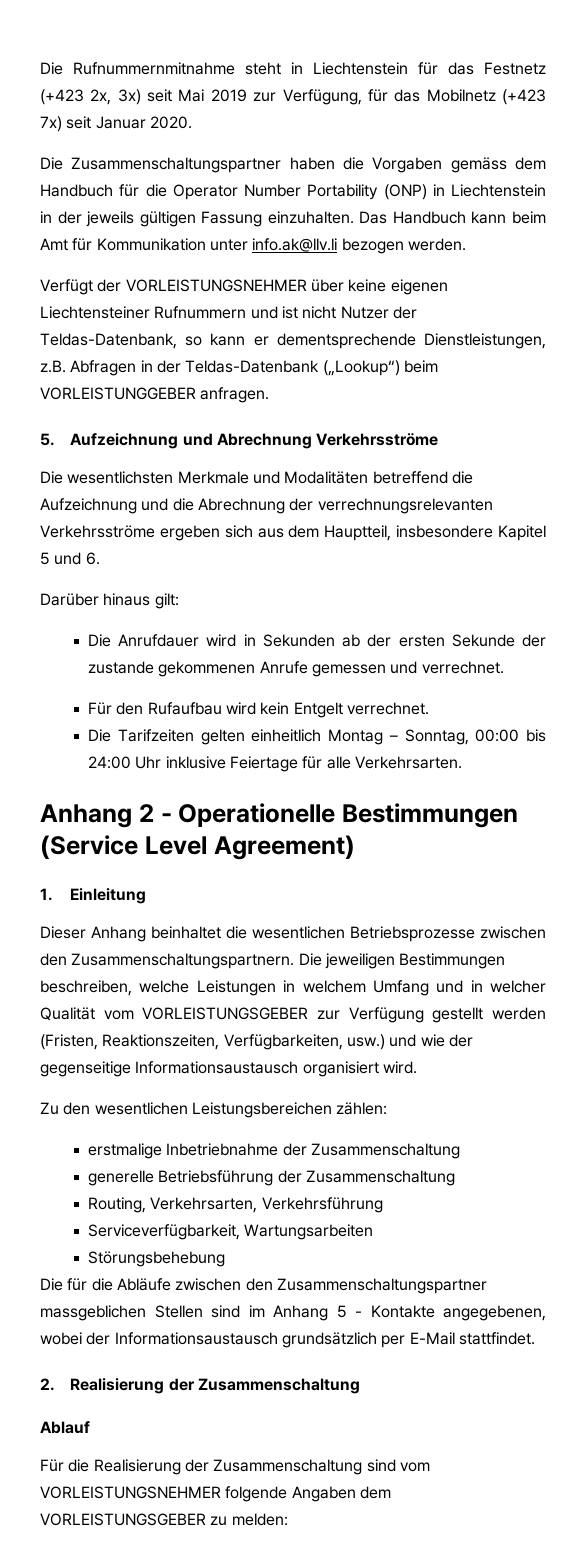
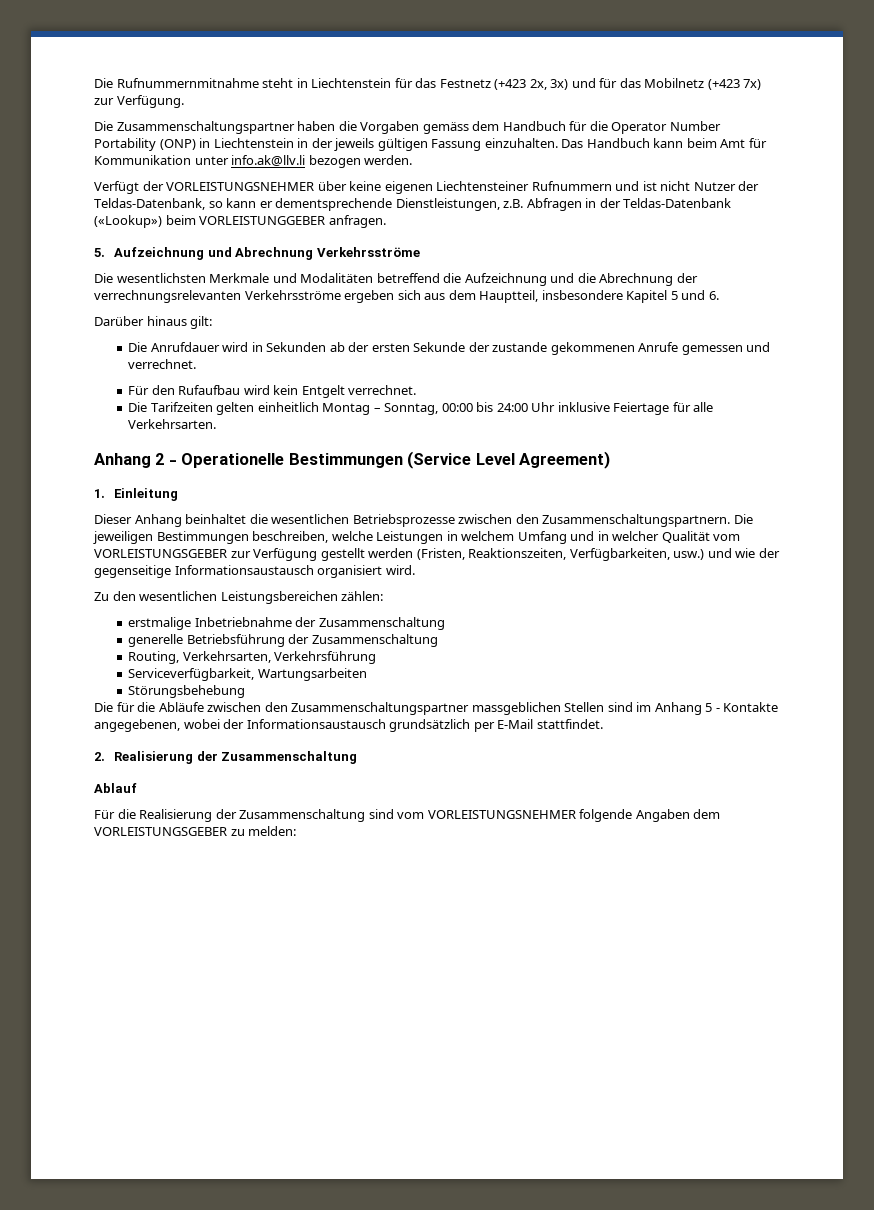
[147,89,362,105] seit Mai 2019 zur Verfügung, -> [571,78,596,88] und
[66,116,192,129] seit Januar 2020. -> [94,95,184,108] zur Verfügung.
[322,360,400,376] („Lookup“) -> [94,215,162,228] («Lookup»)

